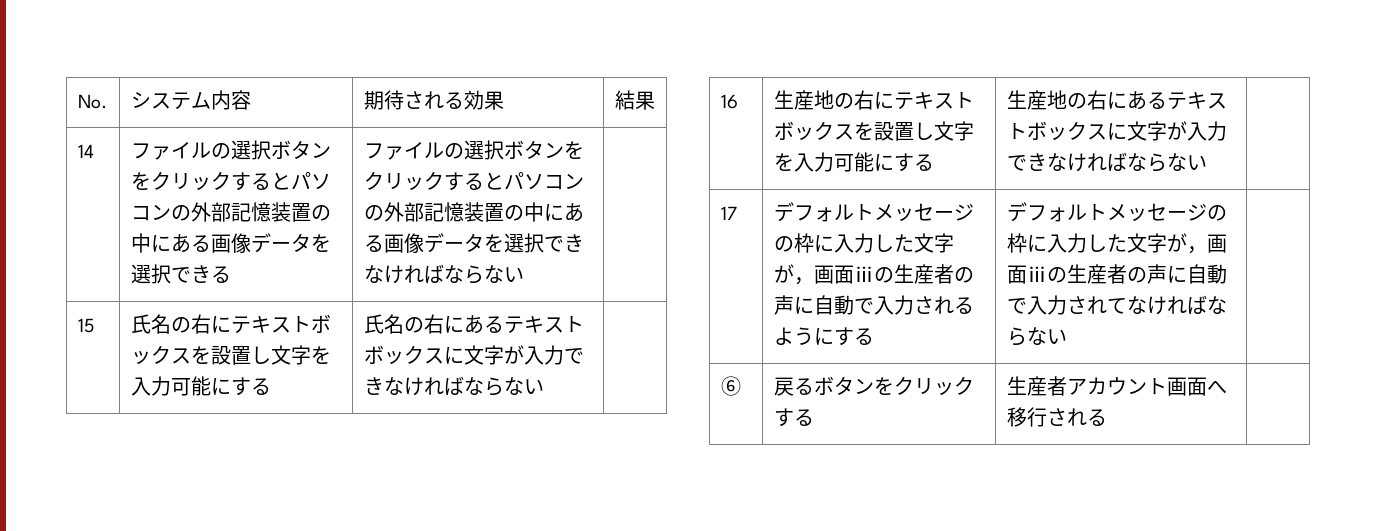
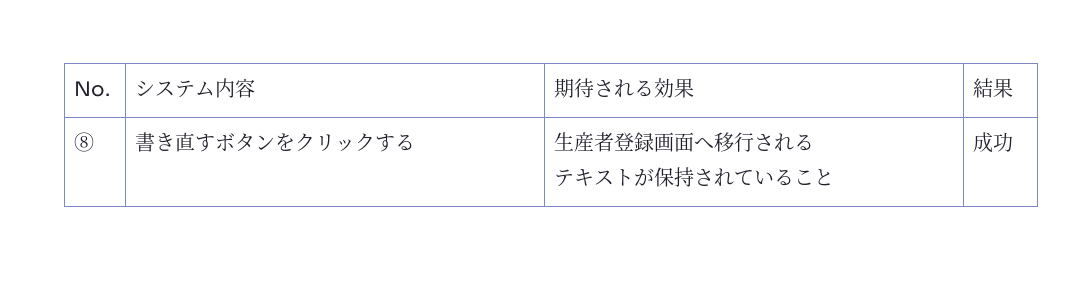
[77,144,94,158] [130,140,331,160] [130,171,331,191] [130,202,331,222] [130,233,331,253] [130,264,231,284] [363,140,584,160] [363,171,584,191] [363,202,584,222] [363,233,584,253] [363,264,524,284] [77,318,95,333] [130,314,331,334] [130,345,331,365] [130,376,271,396] [363,314,584,334] [363,345,584,365] [363,376,544,396] [720,94,738,109] [773,90,974,110] [773,121,974,141] [773,152,934,172] [1006,90,1227,110] [1006,121,1227,141] [1006,152,1207,172] [720,206,737,220] [773,202,974,222] [773,233,954,253] [773,264,974,285] [773,295,974,315] [773,327,874,346] [1006,202,1227,222] [1006,233,1227,254] [1006,264,1227,284] [1006,295,1227,315] [1006,327,1067,346] [720,376,741,396] [773,377,814,396] 14 | ファイルの選択ボタンをクリックするとパソコンの外部記憶装置の中にある画像データを選択できる | ファイルの選択ボタンをクリックするとパソコンの外部記憶装置の中にある画像データを選択できなければならない | // 15 | 氏名の右にテキストボックスを設置し文字を入力可能にする | 氏名の右にあるテキストボックスに文字が入力できなければならない | // 16 | 生産地の右にテキストボックスを設置し文字を入力可能にする | 生産地の右にあるテキストボックスに文字が入力できなければならない | // 17 | デフォルトメッセージの枠に入力した文字が，画面ⅲの生産者の声に自動で入力されるようにする | デフォルトメッセージの枠に入力した文字が，画面ⅲの生産者の声に自動で入力されてなければならない | // ⑥ | 戻る -> [74,132,95,152] [135,132,216,152] ⑧ | 書き直す
[1066,377,1167,395] アカウント -> [614,132,655,152] 登録
(1107, 417) | -> [554,167,835,187] [973,132,1014,153] // テキストが保持されていること | 成功

